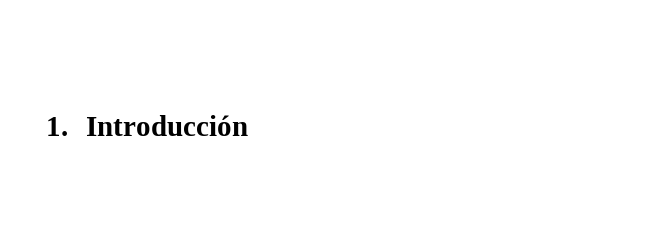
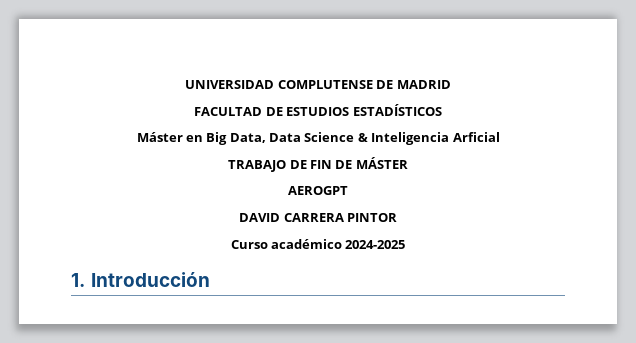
(46, 126) none -> [185,80,451,89] [194,104,442,116] [136,132,500,145] [228,157,408,172] [288,186,348,195] [239,213,397,222] [230,239,406,249] UNIVERSIDAD COMPLUTENSE DE MADRID // FACULTAD DE ESTUDIOS ESTADÍSTICOS // Máster en Big Data, Data Science & Inteligencia Arficial // TRABAJO DE FIN DE MÁSTER // AEROGPT // DAVID CARRERA PINTOR // Curso académico 2024-2025 //

